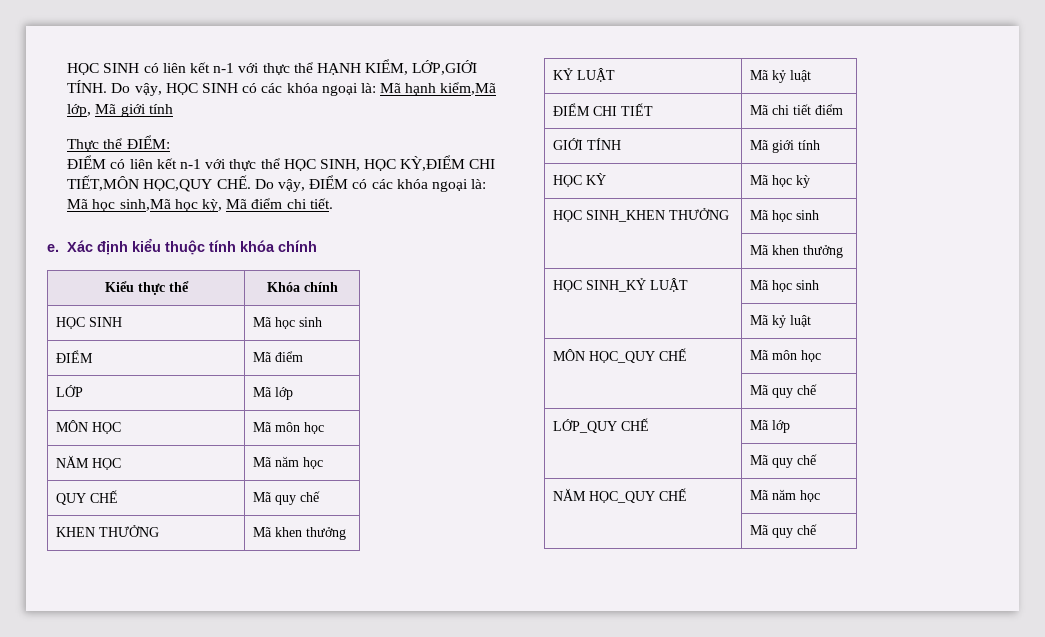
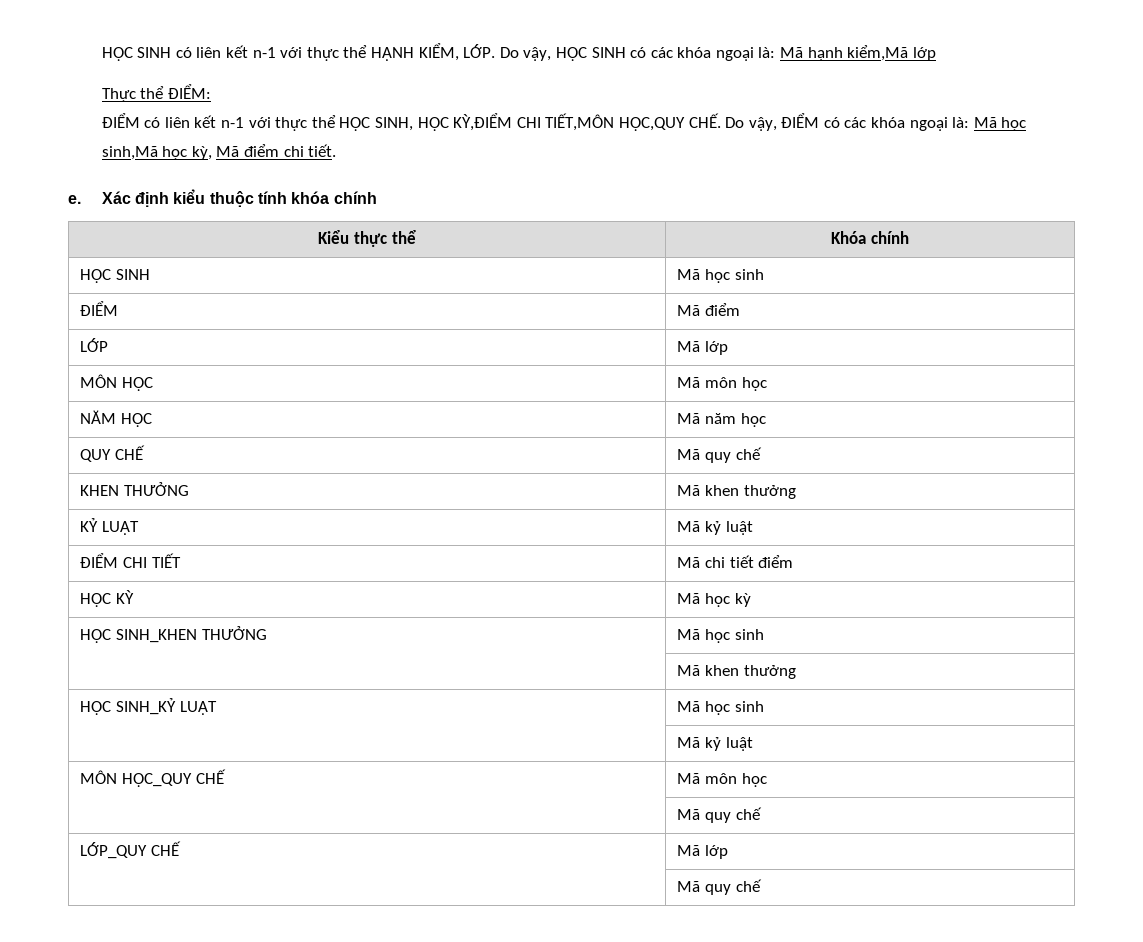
[412,60,478,75] [67,80,108,93] LỚP,GIỚI TÍNH. -> [463,44,496,58] LỚP.
[67,104,173,117] lớp, Mã giới tính -> [912,47,936,61] lớp
[553,138,622,150] [750,140,821,153] // GIỚI TÍNH | Mã giới tính -> (794, 561) none
[553,488,688,503] [750,489,821,502] [750,524,818,538] // NĂM HỌC_QUY CHẾ | Mã năm học // | Mã quy chế -> (762, 885) none

